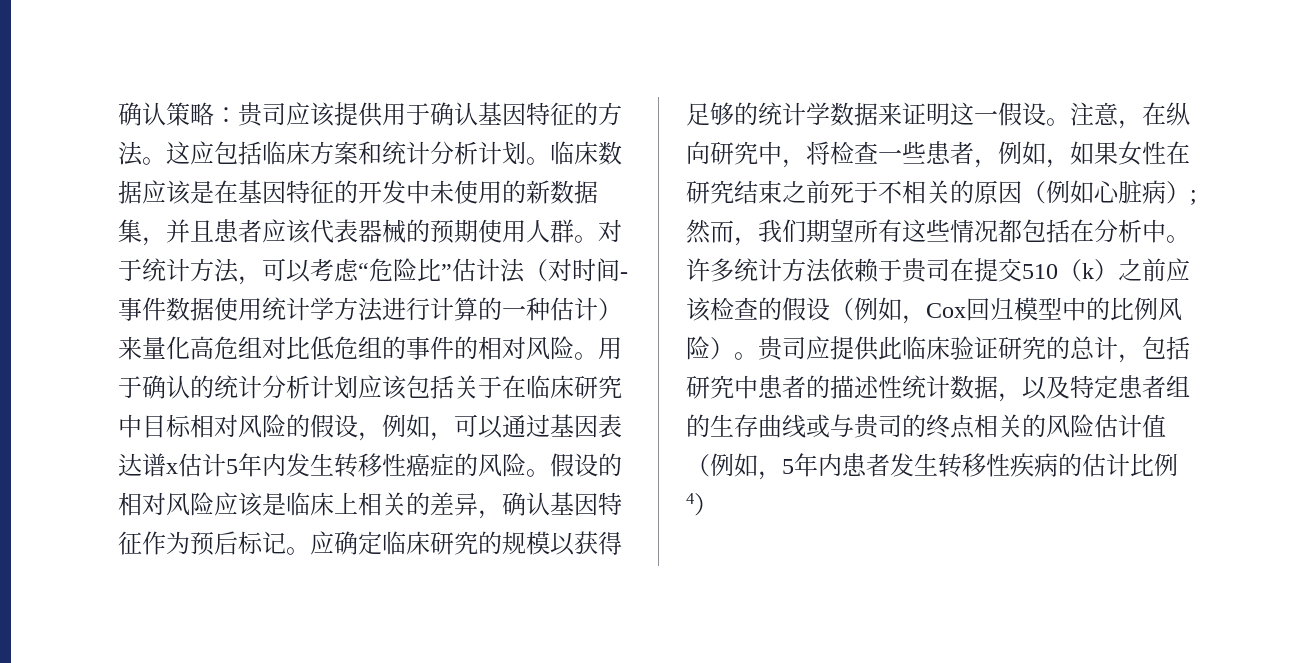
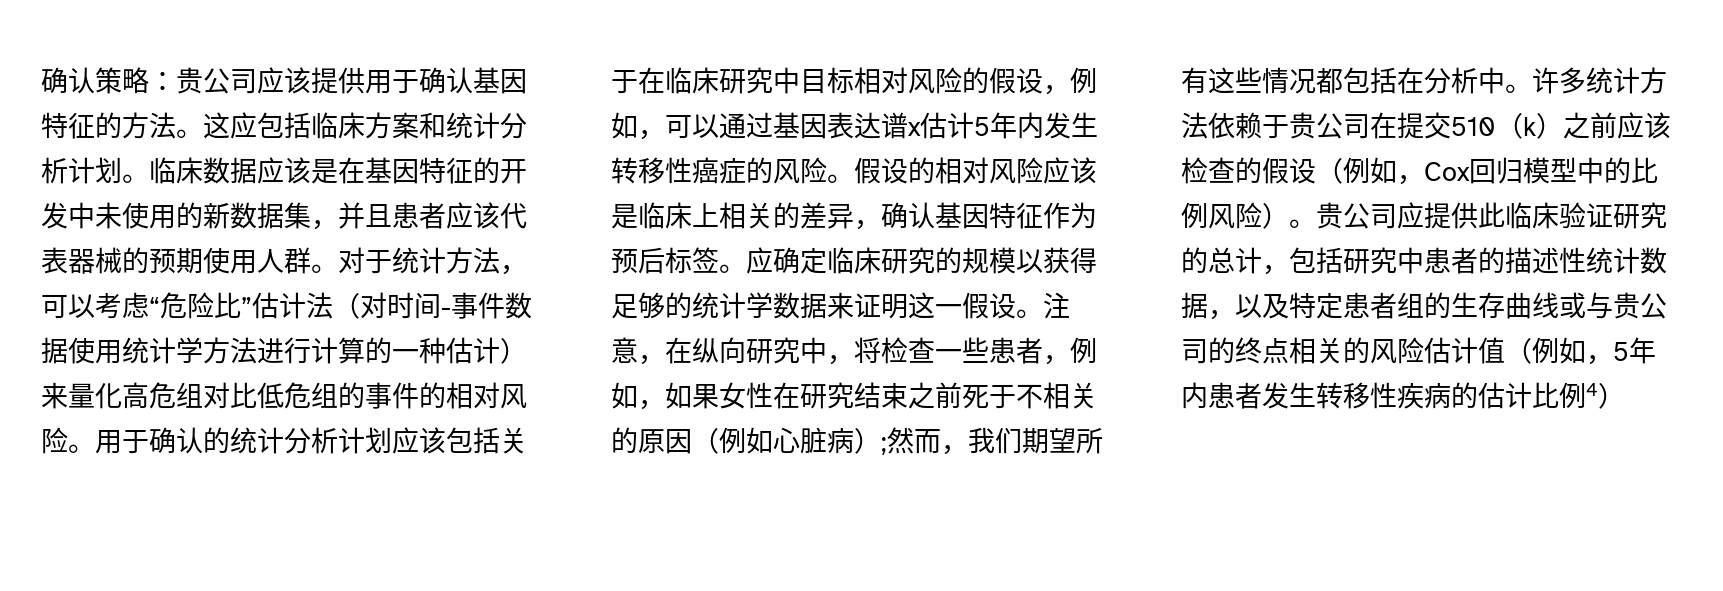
(264, 114) none -> [203,68,230,94] 公
[262,531,286,554] 记 -> [692,247,719,273] 签
(928, 270) none -> [1316,113,1343,139] 公
(784, 348) none -> [1343,203,1370,229] 公
(880, 426) none -> [1640,293,1667,319] 公

